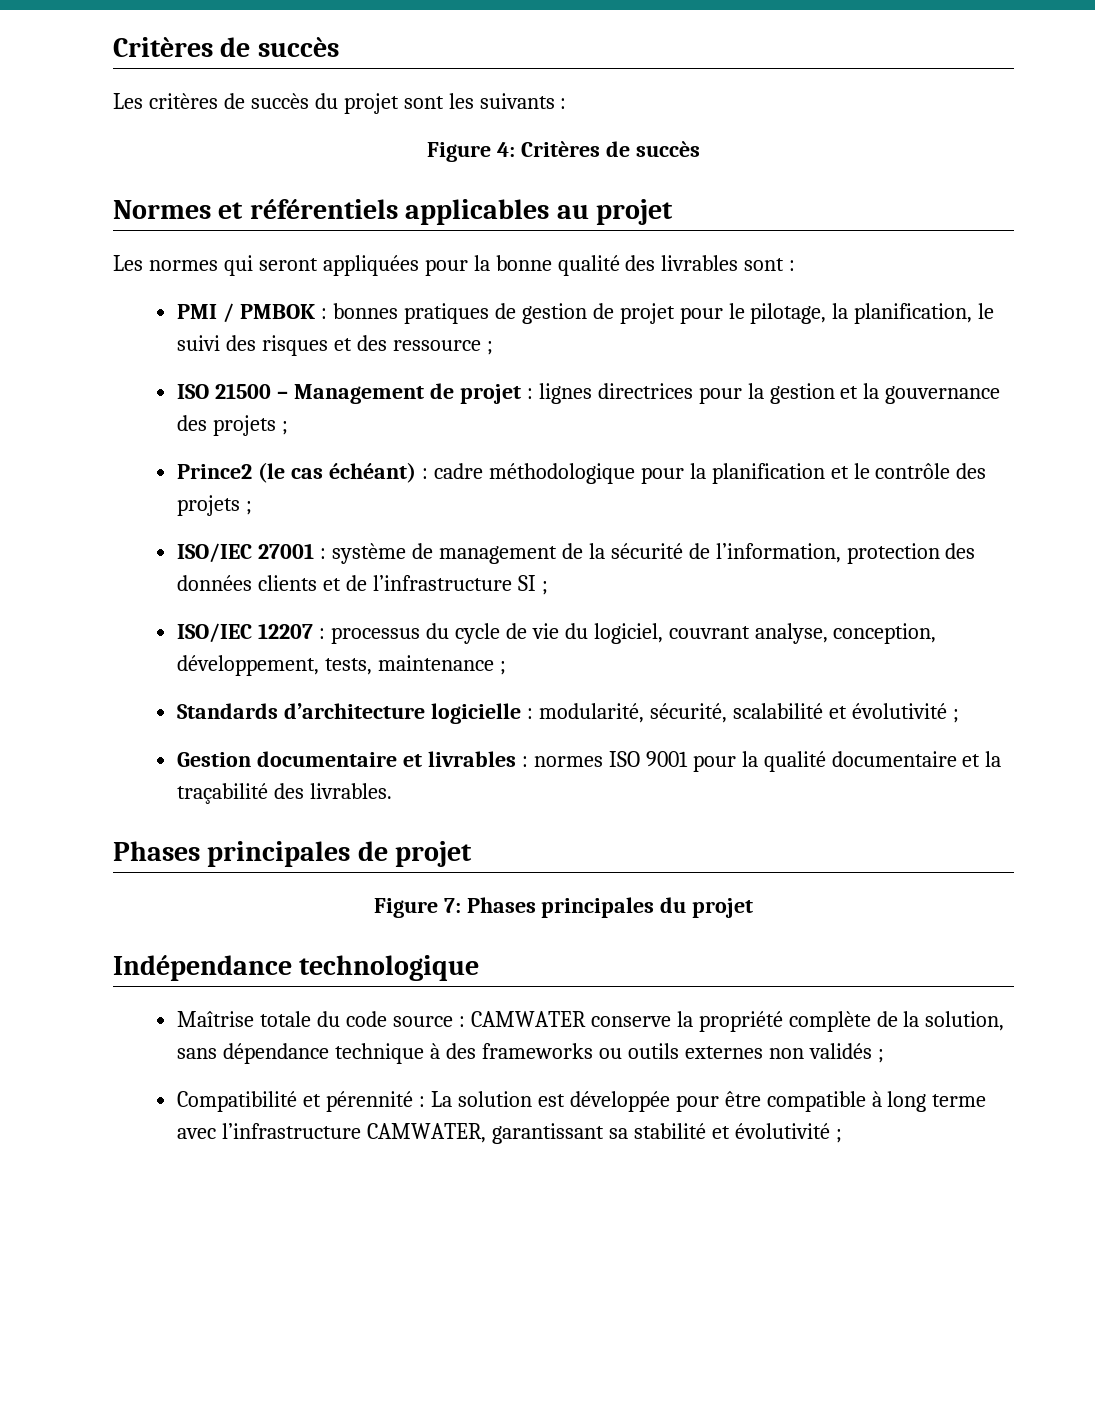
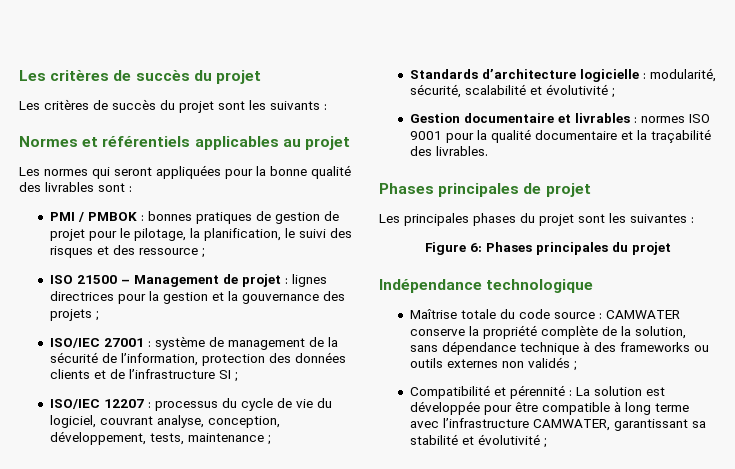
[113,37,339,57] Critères de succès -> [19,70,261,84] Les critères de succès du projet
[427,141,700,162] // Figure 4: Critères de succès -> (327, 107) none
[177,462,987,484] [177,495,253,516] // Prince2 (le cas échéant) : cadre méthodologique pour la planification et le contrôle des projets ; -> (99, 316) none
[373,898,461,918] // Figure 7: -> [379,213,694,226] [424,242,482,255] // Les principales phases du projet sont les suivantes : // Figure 6:

